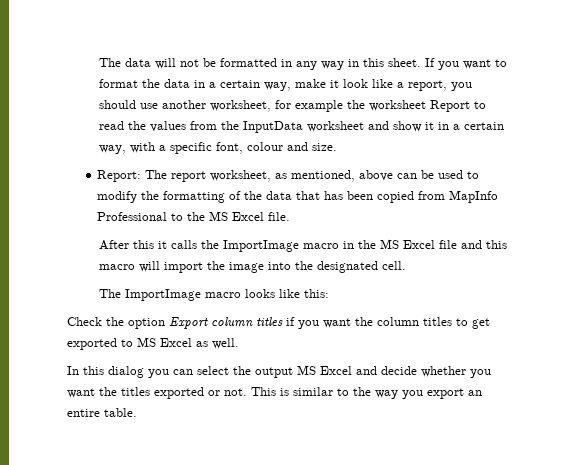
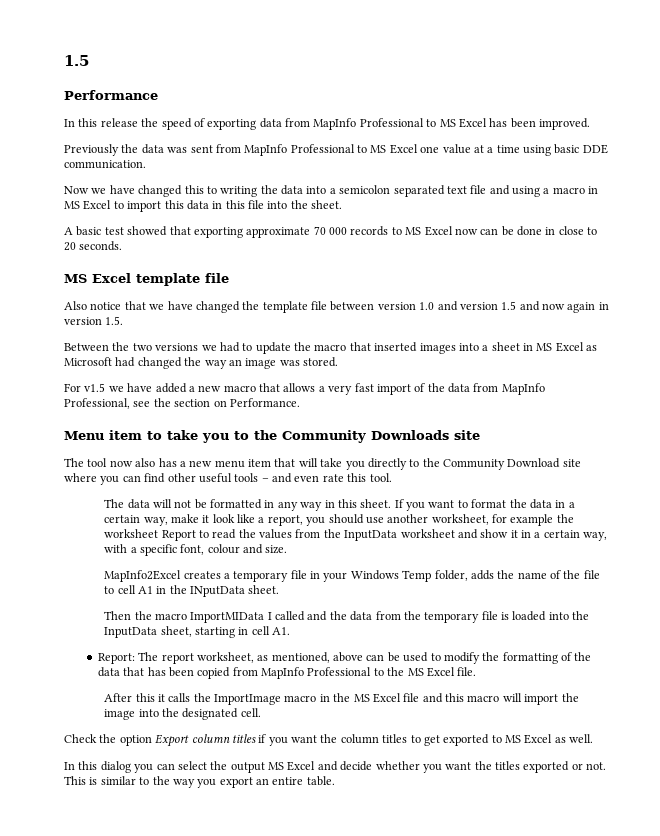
(99, 62) none -> [64,55,89,66] [64,90,158,100] [64,118,590,130] [64,144,608,156] [64,160,146,169] [64,185,599,197] [64,200,343,212] [64,226,598,238] [64,241,123,251] [64,273,229,286] [64,301,609,313] [64,316,124,325] [64,342,598,354] [64,357,338,369] [64,383,545,395] [64,398,300,409] [64,430,480,443] [64,458,581,470] [64,473,392,485] 1.5 // Performance // In this release the speed of exporting data from MapInfo Professional to MS Excel has been improved. // Previously the data was sent from MapInfo Professional to MS Excel one value at a time using basic DDE communication. // Now we have changed this to writing the data into a semicolon separated text file and using a macro in MS Excel to import this data in this file into the sheet. // A basic test showed that exporting approximate 70 000 records to MS Excel now can be done in close to 20 seconds. // MS Excel template file // Also notice that we have changed the template file between version 1.0 and version 1.5 and now again in version 1.5. // Between the two versions we had to update the macro that inserted images into a sheet in MS Excel as Microsoft had changed the way an image was stored. // For v1.5 we have added a new macro that allows a very fast import of the data from MapInfo Professional, see the section on Performance. // Menu item to take you to the Community Downloads site // The tool now also has a new menu item that will take you directly to the Community Download site where you can find other useful tools – and even rate this tool. //
(338, 147) none -> [104,570,600,582] [104,585,280,597] [104,611,590,623] [104,626,290,638] // MapInfo2Excel creates a temporary file in your Windows Temp folder, adds the name of the file to cell A1 in the INputData sheet. // Then the macro ImportMIData I called and the data from the temporary file is loaded into the InputData sheet, starting in cell A1.
[99,289,330,301] // The ImportImage macro looks like this: -> (261, 712) none

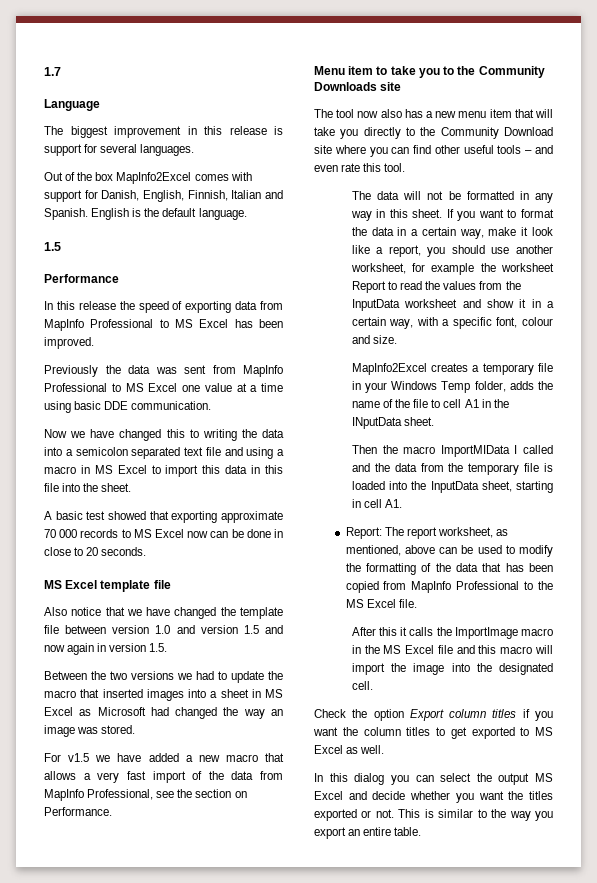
(64, 60) none -> [44,67,61,76] [44,99,100,111] [44,126,283,138] [44,144,195,156] [44,172,252,184] [44,190,283,202] [44,208,247,220] 1.7 // Language // The biggest improvement in this release is support for several languages. // Out of the box MapInfo2Excel comes with support for Danish, English, Finnish, Italian and Spanish. English is the default language. //

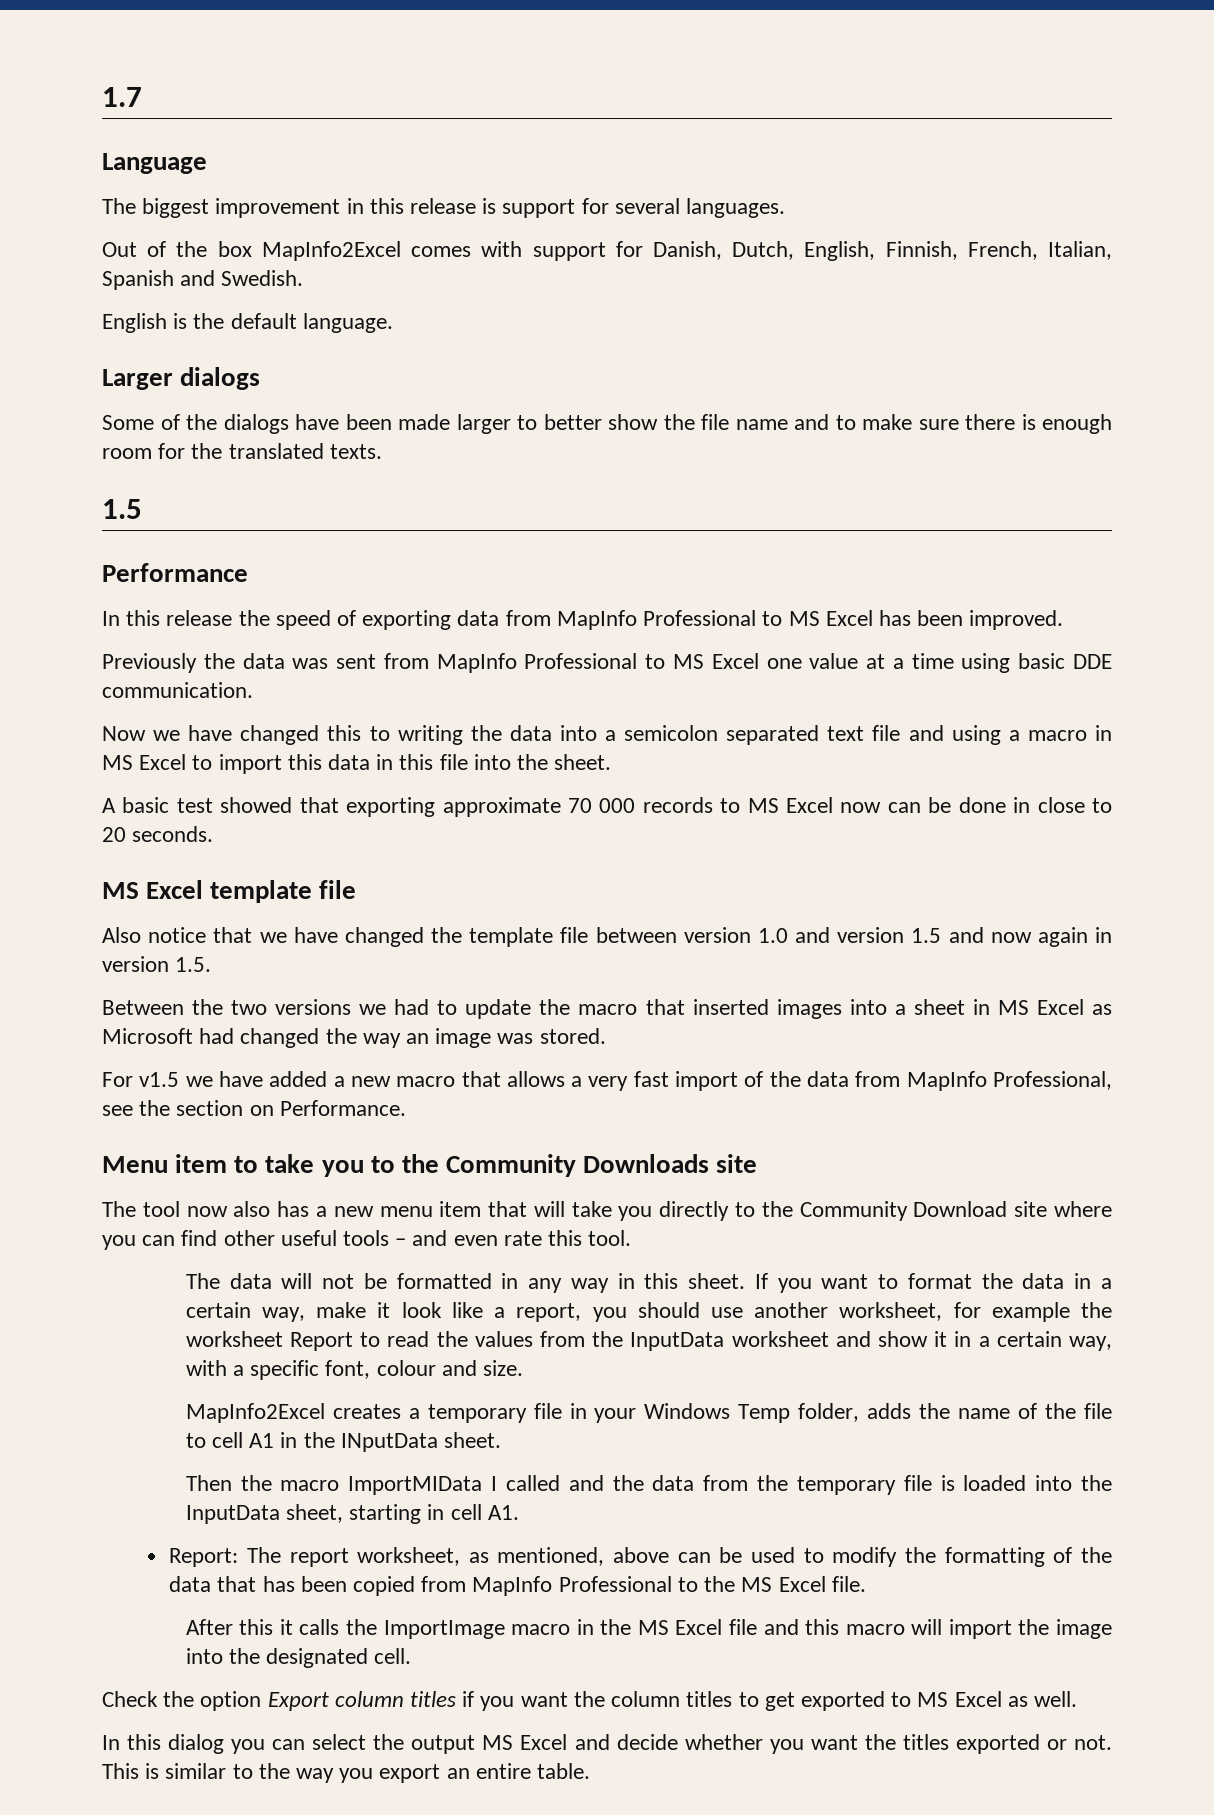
(140, 195) none -> [732,241,795,260] Dutch,
[231,190,283,199] [44,208,88,220] Italian and Spanish. -> [967,241,1112,260] [102,270,304,290] French, Italian, Spanish and Swedish. //
(247, 214) none -> [102,367,261,390] [102,414,1112,434] [102,443,382,459] // Larger dialogs // Some of the dialogs have been made larger to better show the file name and to make sure there is enough room for the translated texts.

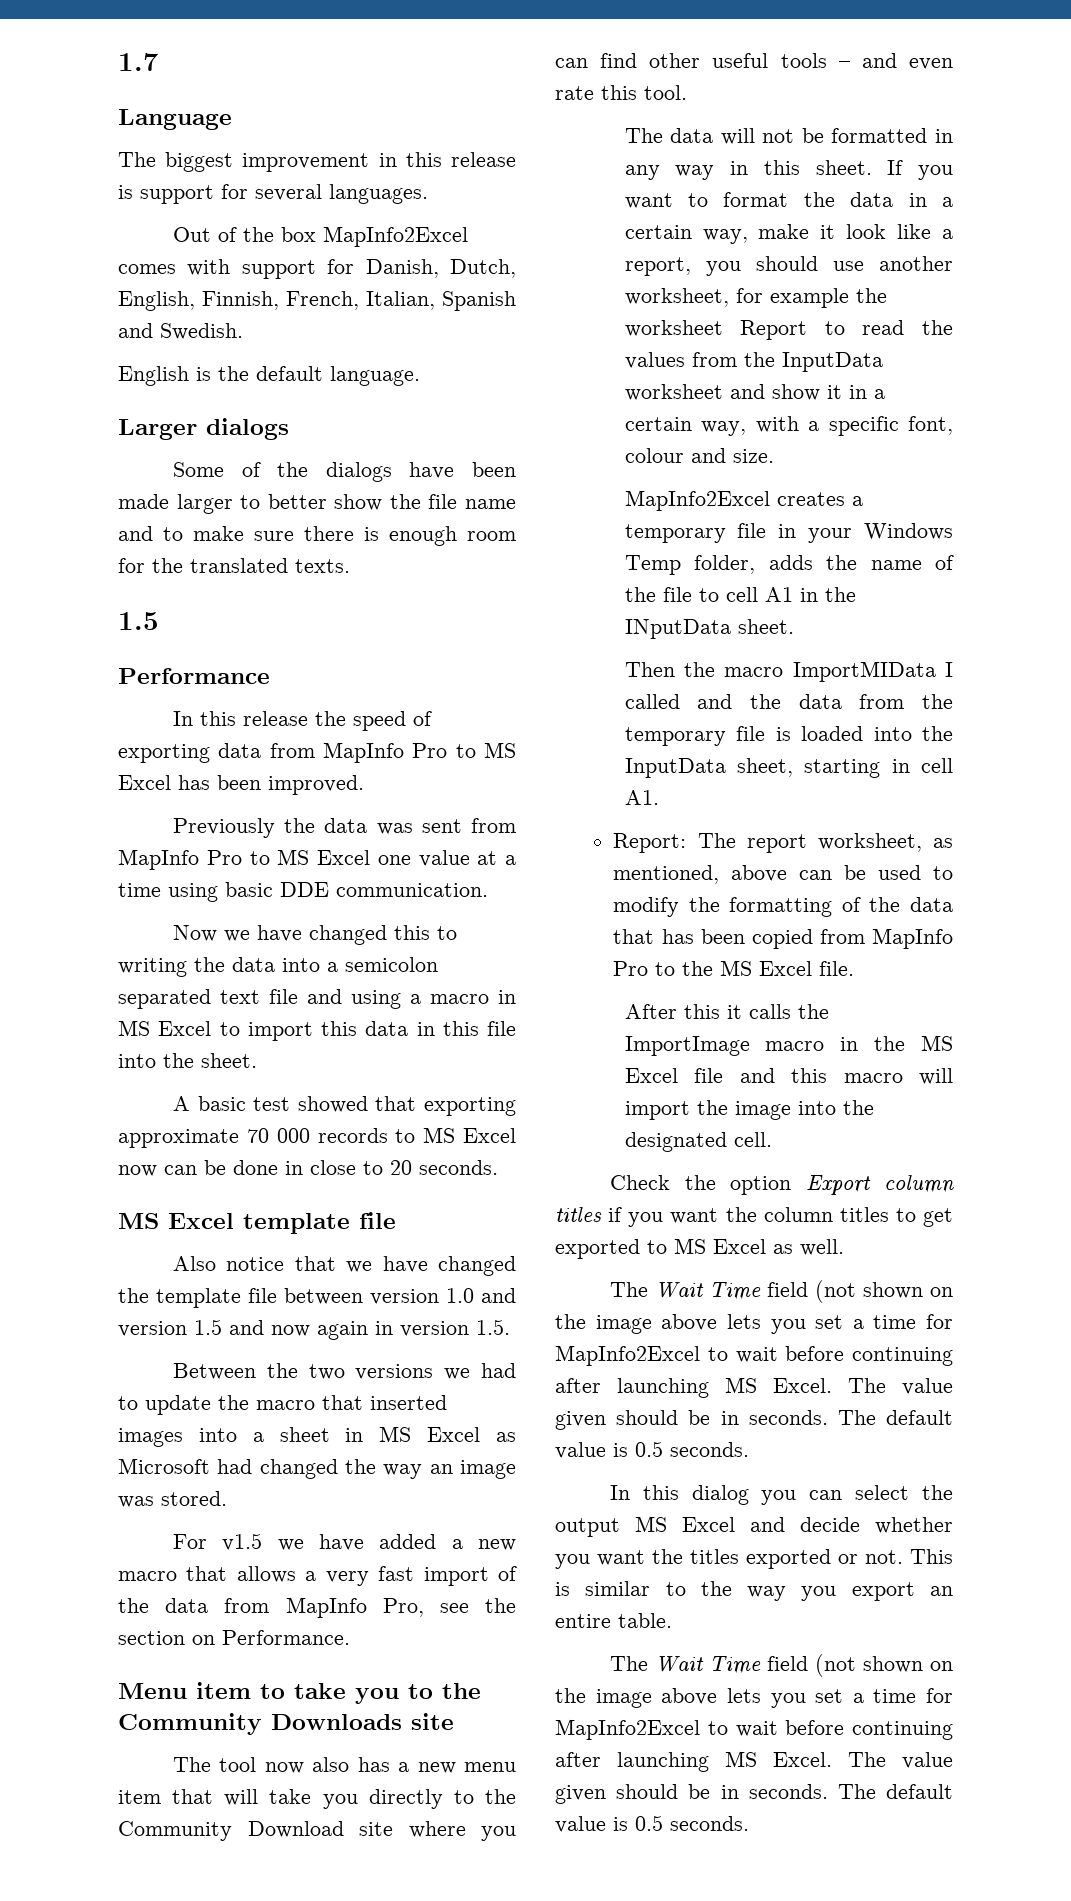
[643,610,757,626] Professional -> [412,743,448,758] Pro
[524,653,638,669] Professional -> [206,850,242,865] Pro
[992,1071,1112,1090] Professional, -> [382,1598,424,1617] Pro,
[558,1576,672,1592] Professional -> [613,961,649,976] Pro
(1077, 1699) none -> [609,1280,953,1303] [555,1314,953,1334] [555,1345,953,1366] [555,1377,953,1398] [555,1410,953,1430] [555,1441,749,1459] // The Wait Time field (not shown on the image above lets you set a time for MapInfo2Excel to wait before continuing after launching MS Excel. The value given should be in seconds. The default value is 0.5 seconds.
(591, 1771) none -> [609,1654,953,1677] [555,1688,953,1708] [555,1719,953,1740] [555,1751,953,1772] [555,1784,953,1804] [555,1815,749,1833] // The Wait Time field (not shown on the image above lets you set a time for MapInfo2Excel to wait before continuing after launching MS Excel. The value given should be in seconds. The default value is 0.5 seconds.

